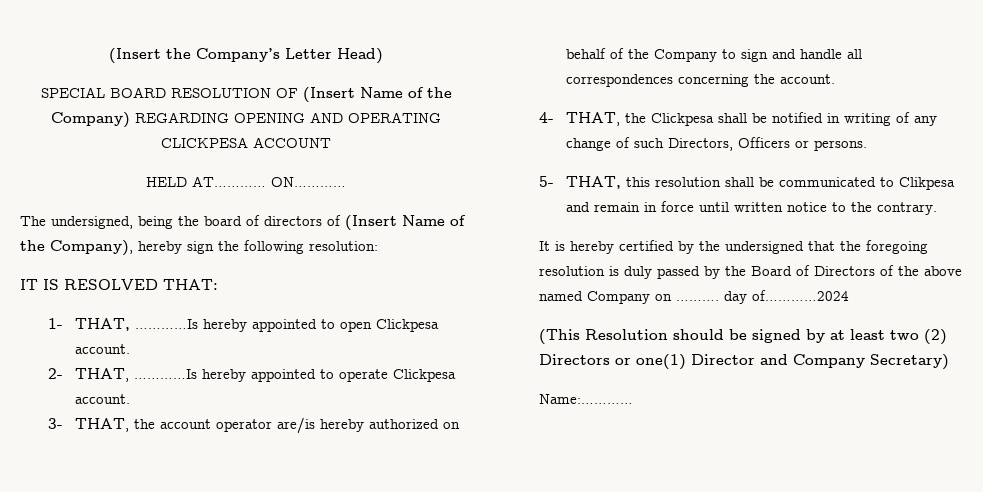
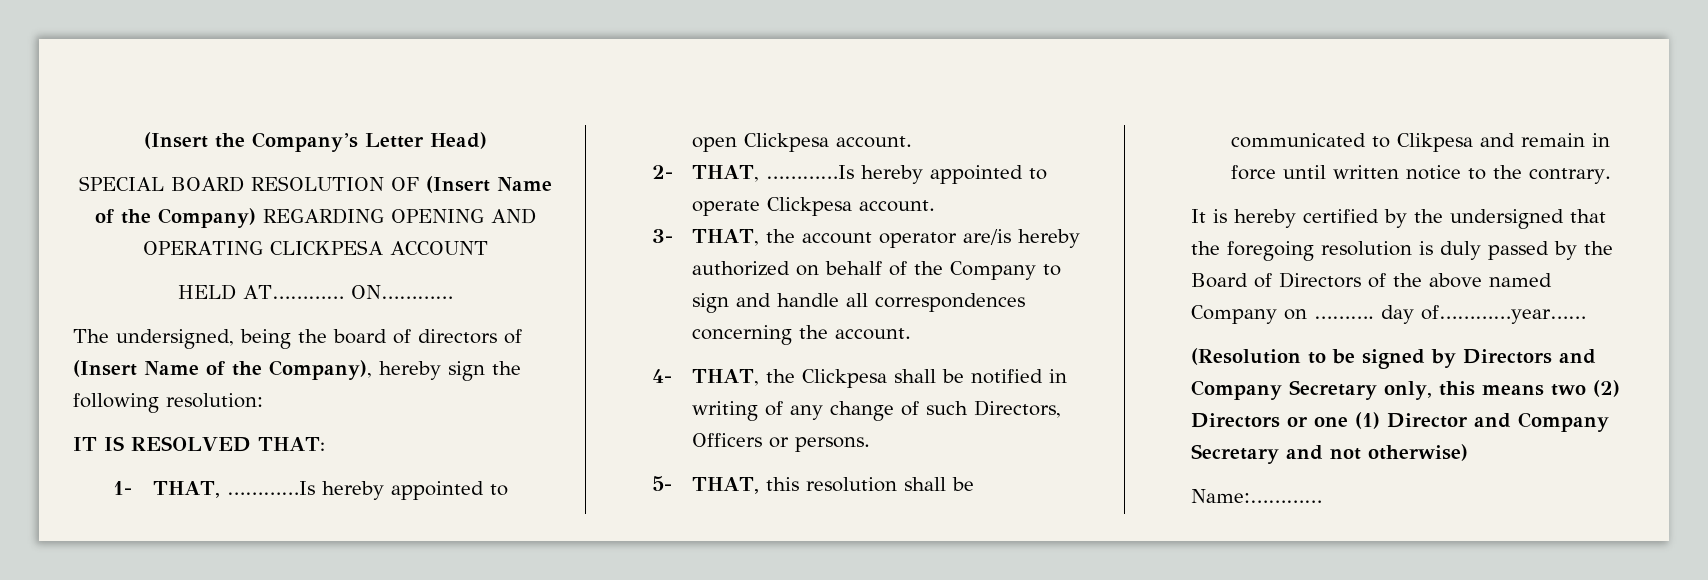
[751,290,849,301] [538,329,885,344] of…………2024 // (This Resolution should be signed by at least -> [1421,305,1587,324] [1191,348,1597,369] [1191,380,1545,400] of…………year…… // (Resolution to be signed by Directors and Company Secretary only, this means
[635,354,686,370] one(1) -> [1314,412,1381,429] one (1)
[869,354,949,370] Secretary) -> [1191,444,1469,464] Secretary and not otherwise)

